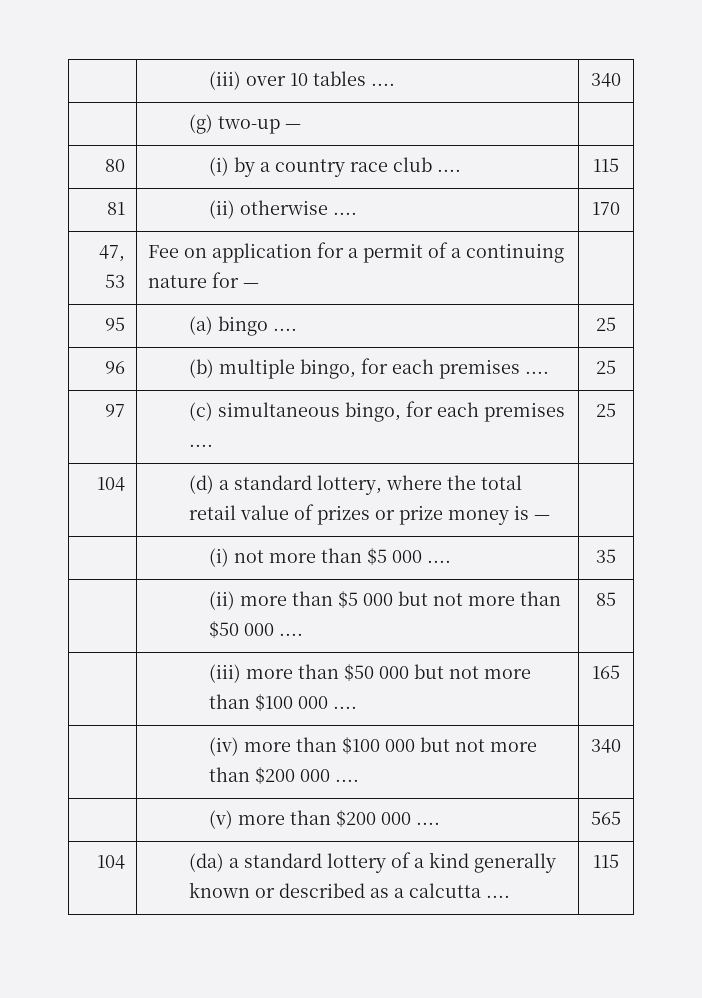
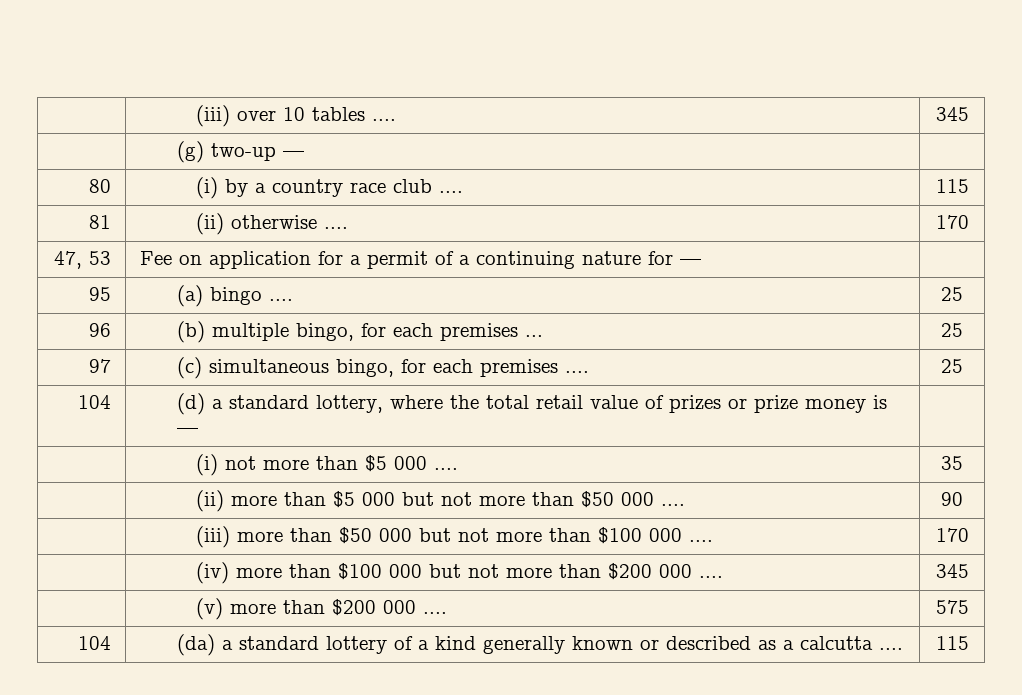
[591,73,621,87] 340 -> [935,107,969,121] 345
[524,371,549,374] .... -> [525,335,544,337] ...
[596,592,616,606] 85 -> [941,492,963,506] 90
[592,665,620,679] 165 -> [935,528,969,542] 170
[591,739,621,753] 340 -> [935,564,969,578] 345
[591,811,621,825] 565 -> [935,600,969,614] 575

